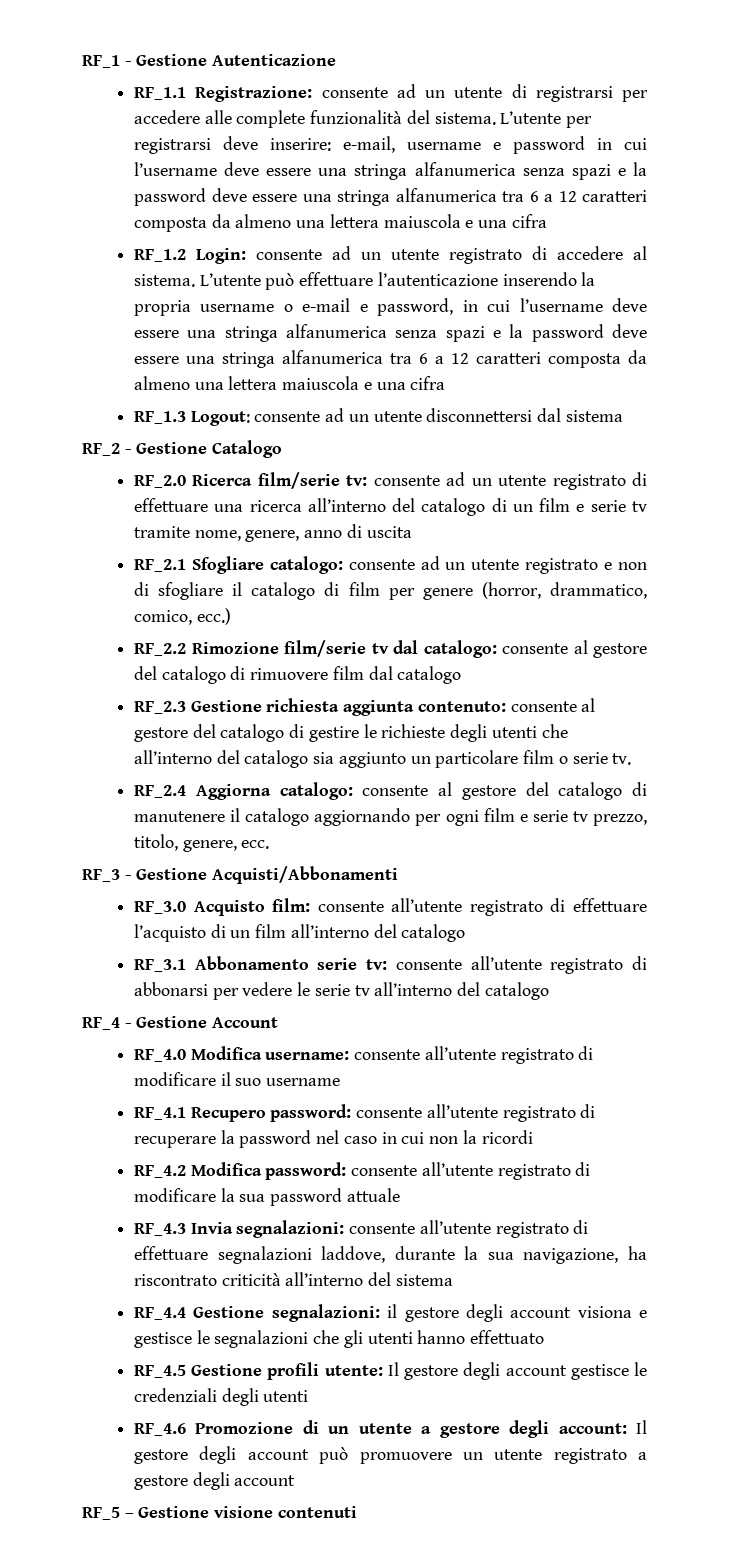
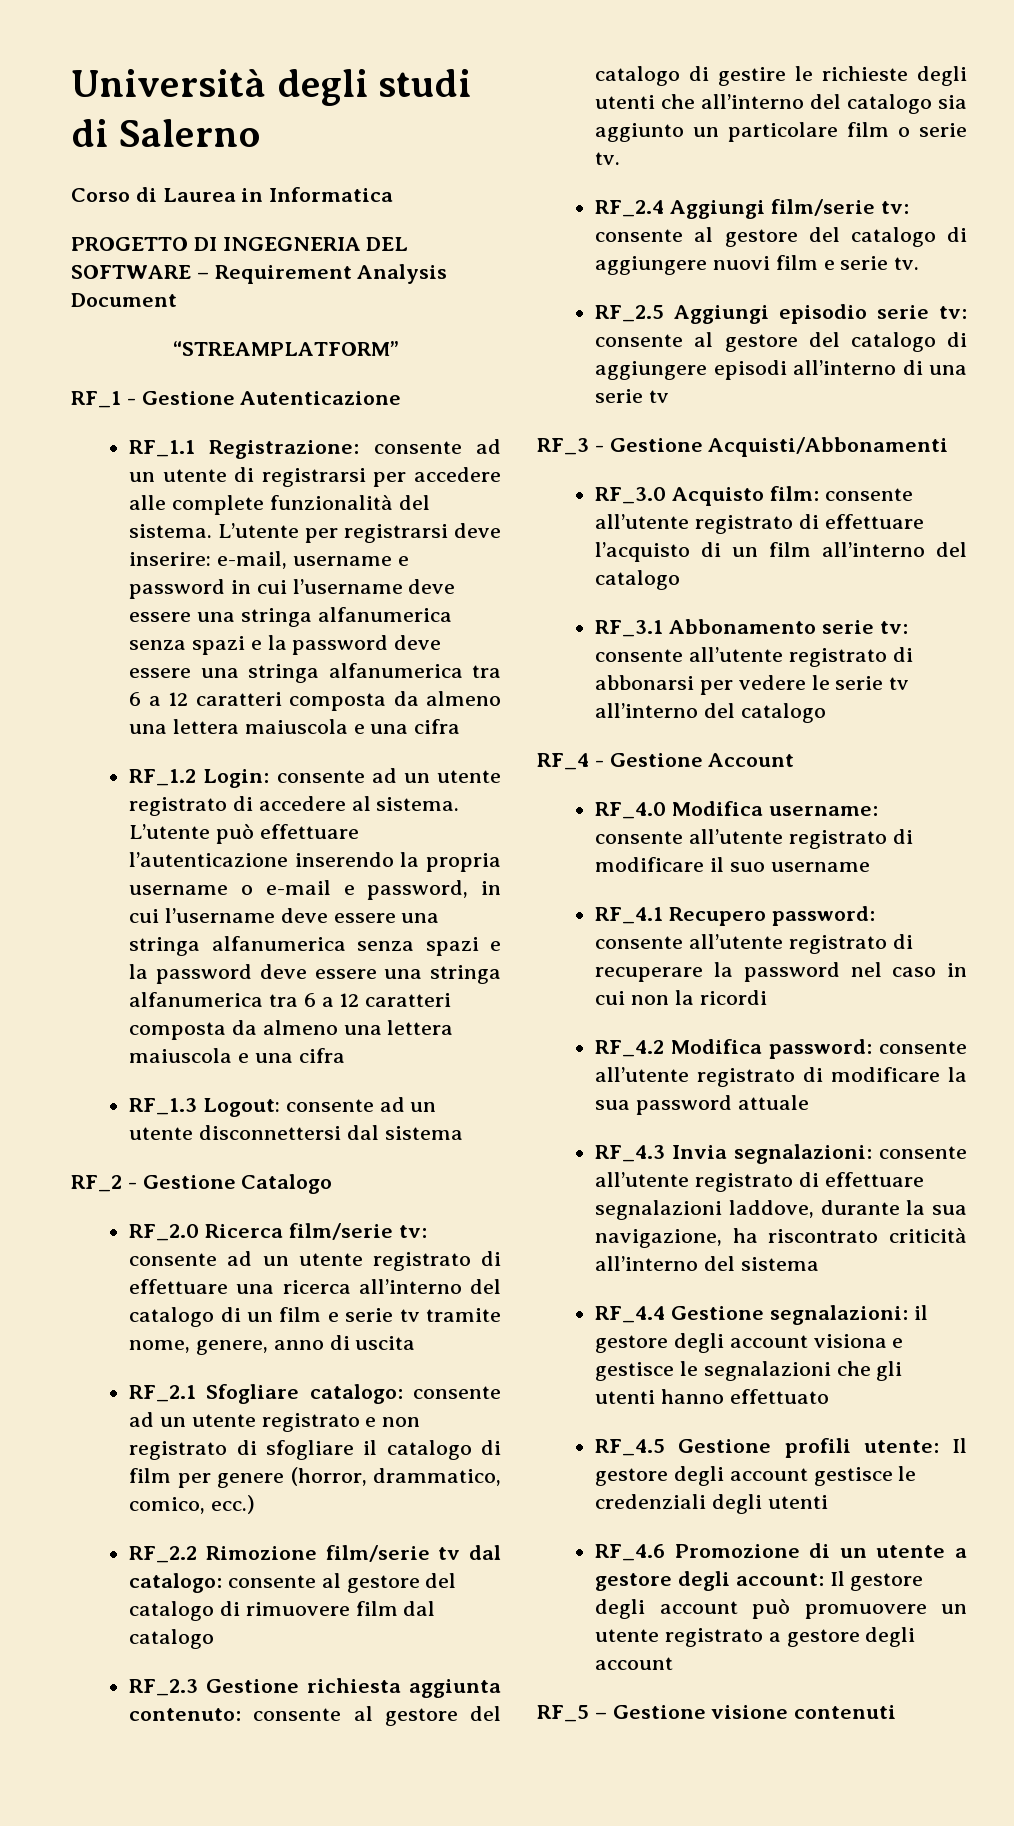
(82, 61) none -> [71,69,472,106] [71,119,260,147] [71,187,394,202] [71,237,409,251] [71,264,448,284] [71,293,177,307] [173,341,400,356] Università degli studi di Salerno // Corso di Laurea in Informatica // PROGETTO DI INGEGNERIA DEL SOFTWARE – Requirement Analysis Document // “STREAMPLATFORM” //
(647, 566) none -> [129,1441,228,1460] registrato
[195,782,647,800] [134,808,648,826] [134,834,270,852] Aggiorna catalogo: consente al gestore del catalogo di manutenere il catalogo aggiornando per ogni film e serie tv prezzo, titolo, genere, ecc. -> [670,199,909,219] [595,227,967,247] [595,255,920,275] [595,304,967,324] [595,332,967,352] [595,360,967,380] [595,389,670,403] Aggiungi film/serie tv: consente al gestore del catalogo di aggiungere nuovi film e serie tv. // RF_2.5 Aggiungi episodio serie tv: consente al gestore del catalogo di aggiungere episodi all’interno di una serie tv

